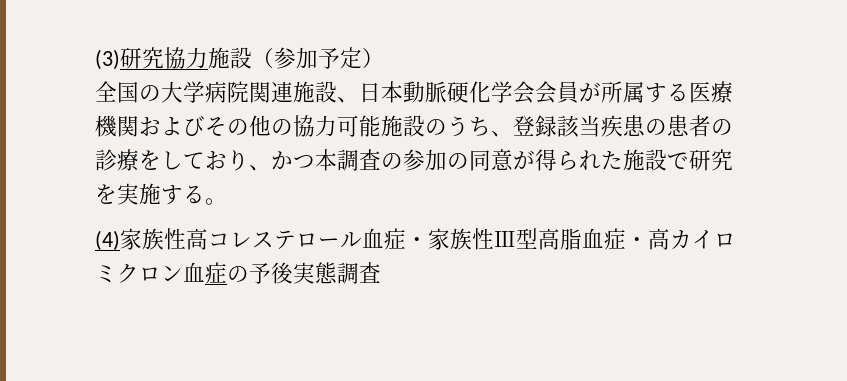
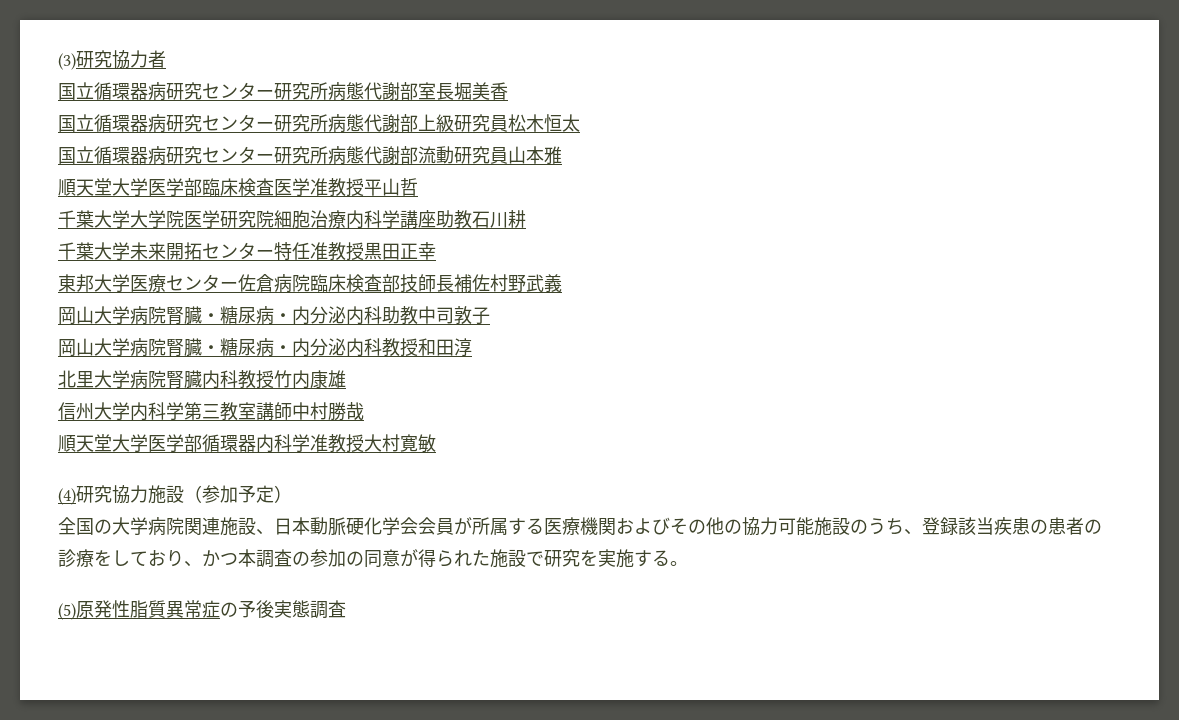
(208, 58) none -> [148,50,166,68] [58,82,508,101] [58,114,580,133] [58,146,562,165] [58,178,418,197] [58,210,526,229] [58,242,436,261] [58,274,562,293] [58,305,490,325] [58,338,472,357] [58,370,346,389] [58,402,364,421] [58,434,436,453] [58,485,148,505] 者 // 国立循環器病研究センター研究所病態代謝部室長堀美香 // 国立循環器病研究センター研究所病態代謝部上級研究員松木恒太 // 国立循環器病研究センター研究所病態代謝部流動研究員山本雅 // 順天堂大学医学部臨床検査医学准教授平山哲 // 千葉大学大学院医学研究院細胞治療内科学講座助教石川耕 // 千葉大学未来開拓センター特任准教授黒田正幸 // 東邦大学医療センター佐倉病院臨床検査部技師長補佐村野武義 // 岡山大学病院腎臓・糖尿病・内分泌内科助教中司敦子 // 岡山大学病院腎臓・糖尿病・内分泌内科教授和田淳 // 北里大学病院腎臓内科教授竹内康雄 // 信州大学内科学第三教室講師中村勝哉 // 順天堂大学医学部循環器内科学准教授大村寛敏 // (4)研究協力
[95,228,736,251] [95,262,205,283] (4)家族性高コレステロール血症・家族性Ⅲ型高脂血症・高カイロミクロン血 -> [58,600,202,620] (5)原発性脂質異常

